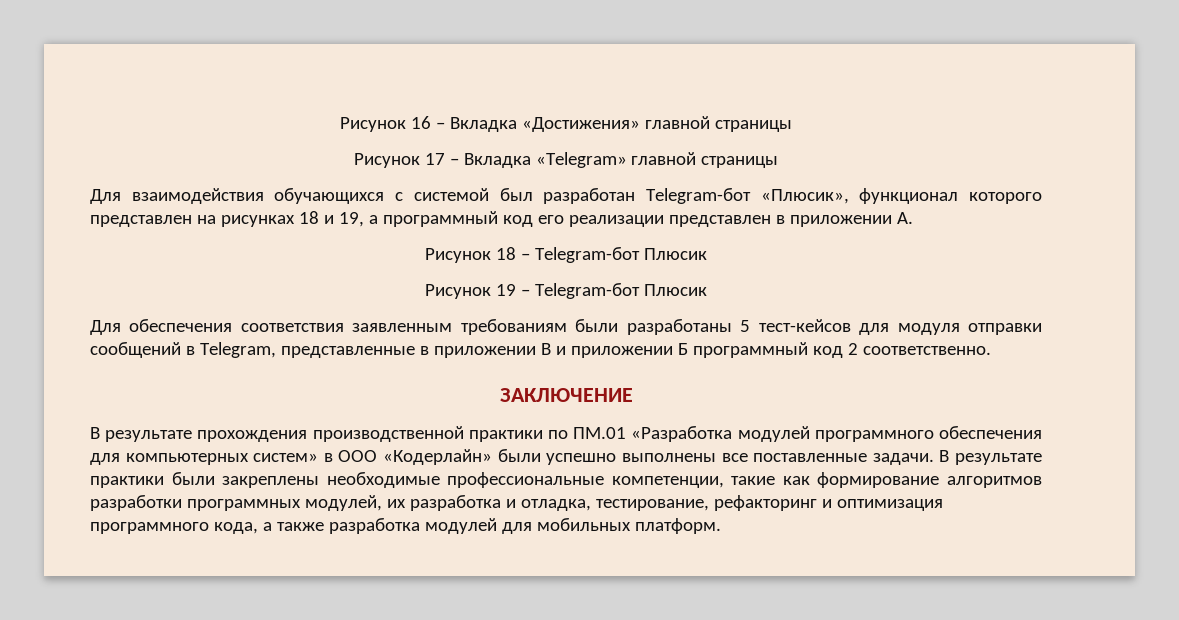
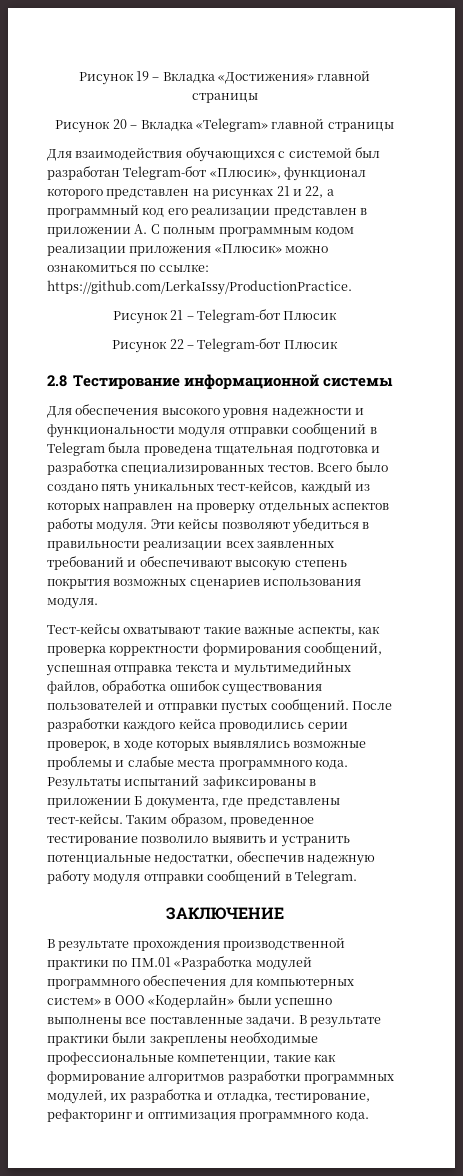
[340,116,432,132] Рисунок 16 -> [78,71,149,85] Рисунок 19
[424,153,445,165] 17 -> [112,119,127,129] 20
[298,211,364,227] 18 и 19, -> [276,186,324,198] 21 и 22,
[425,247,517,263] // Рисунок 18 -> [150,224,354,237] [47,244,329,256] [47,264,209,272] [47,280,352,295] [112,310,184,324] С полным программным кодом реализации приложения «Плюсик» можно ознакомиться по ссылке: https://github.com/LerkaIssy/ProductionPractice. // Рисунок 21
[496,283,707,299] [90,319,1043,335] [90,342,991,358] 19 – Telegram-бот Плюсик // Для обеспечения соответствия заявленным требованиям были разработаны 5 тест-кейсов для модуля отправки сообщений в Telegram, представленные в приложении В и приложении Б программный код 2 соответственно. -> [169,338,338,352] [47,374,394,390] [47,404,364,419] [47,423,377,438] [47,442,380,456] [47,461,388,475] [47,480,370,495] [47,502,389,514] [47,518,370,533] [47,541,335,551] [47,556,347,571] [47,578,362,589] [47,598,98,609] [47,623,380,636] [47,642,383,656] [46,661,351,676] [47,680,323,695] [47,699,392,714] [47,718,348,732] [47,740,366,751] [47,756,348,770] [47,775,317,790] [47,796,340,809] [47,813,315,827] [47,836,350,847] [47,851,376,866] [47,870,357,885] 22 – Telegram-бот Плюсик // 2.8 Тестирование информационной системы // Для обеспечения высокого уровня надежности и функциональности модуля отправки сообщений в Telegram была проведена тщательная подготовка и разработка специализированных тестов. Всего было создано пять уникальных тест-кейсов, каждый из которых направлен на проверку отдельных аспектов работы модуля. Эти кейсы позволяют убедиться в правильности реализации всех заявленных требований и обеспечивают высокую степень покрытия возможных сценариев использования модуля. // Тест-кейсы охватывают такие важные аспекты, как проверка корректности формирования сообщений, успешная отправка текста и мультимедийных файлов, обработка ошибок существования пользователей и отправки пустых сообщений. После разработки каждого кейса проводились серии проверок, в ходе которых выявлялись возможные проблемы и слабые места программного кода. Результаты испытаний зафиксированы в приложении Б документа, где представлены тест-кейсы. Таким образом, проведенное тестирование позволило выявить и устранить потенциальные недостатки, обеспечив надежную работу модуля отправки сообщений в Telegram.
[213,518,721,534] кода, а также разработка модулей для мобильных платформ. -> [335,1111,369,1122] кода.

